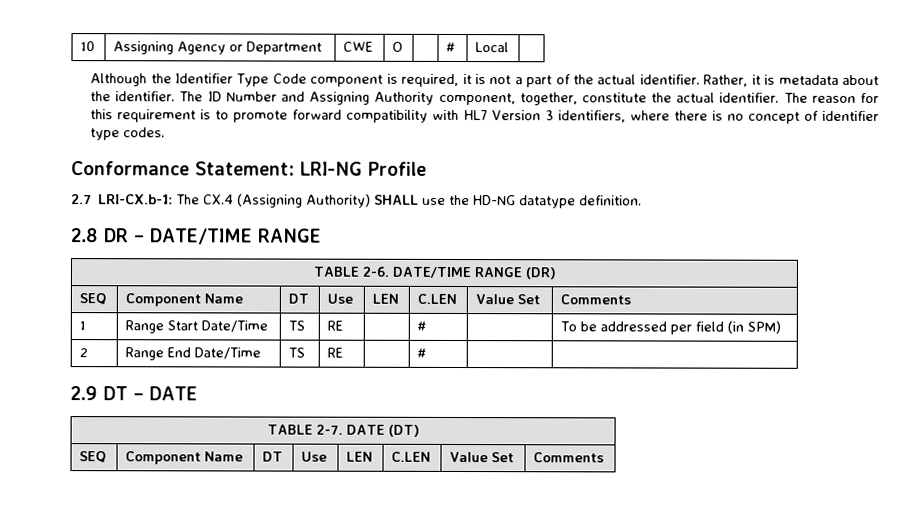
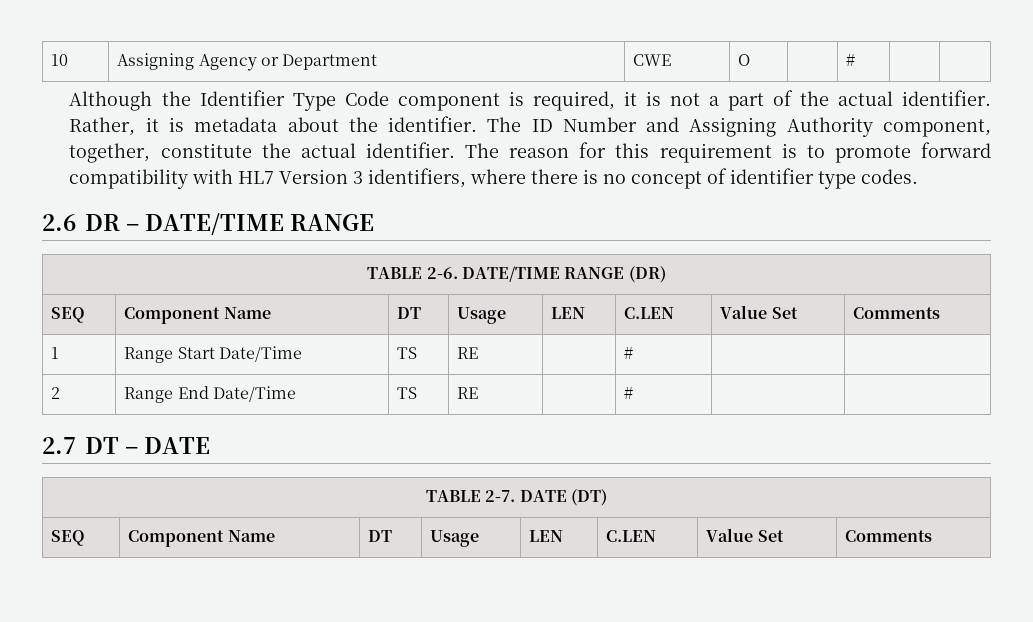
[475,42,510,53] Local -> (856, 59) none
[71,161,427,176] [71,193,643,209] [71,228,98,243] Conformance Statement: LRI-NG Profile // 2.7 LRI-CX.b-1: The CX.4 (Assigning Authority) SHALL use the HD-NG datatype definition. // 2.8 -> [42,214,76,231] 2.6
[327,293,354,304] Use -> [457,307,507,324] Usage
[560,320,782,335] To be addressed per field (in SPM) -> (634, 352) none
[70,386,97,401] 2.9 -> [42,437,76,454] 2.7
[301,451,328,462] Use -> [430,530,480,547] Usage

